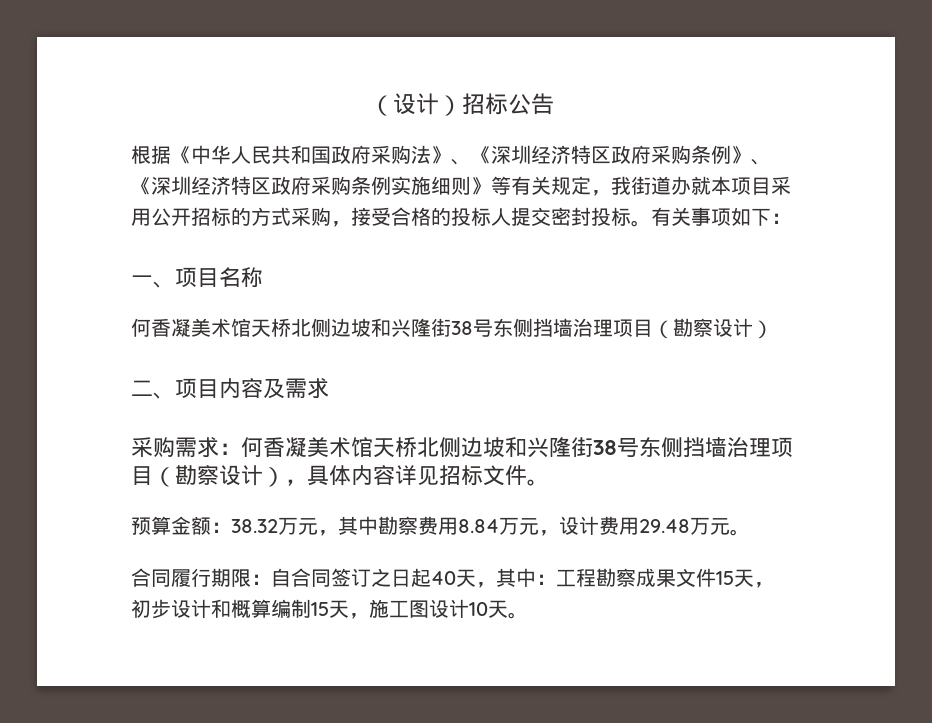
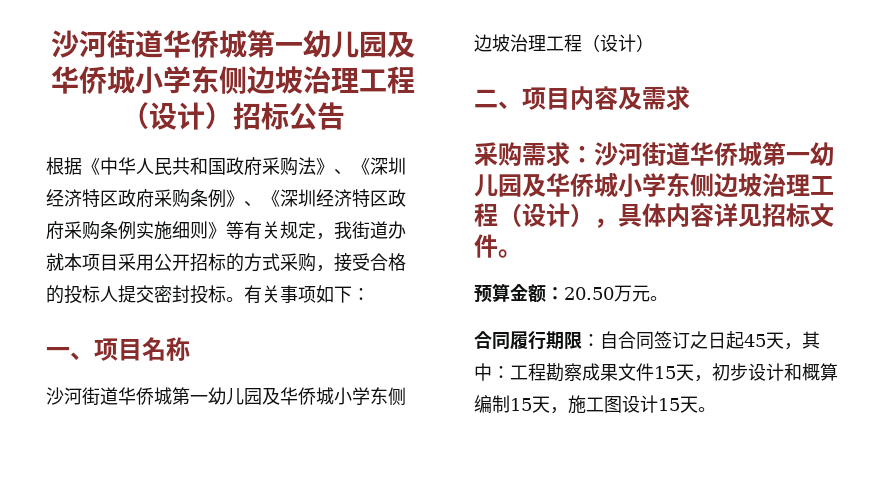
(370, 105) none -> [51,30,415,58] [51,66,415,94] 沙河街道华侨城第一幼儿园及华侨城小学东侧边坡治理工程
[131,318,713,339] 何香凝美术馆天桥北侧边坡和兴隆街38号东侧挡墙治理项目（勘察 -> [46,387,406,406] [474,34,600,52] 沙河街道华侨城第一幼儿园及华侨城小学东侧边坡治理工程（
[241,437,793,458] [131,465,219,487] 何香凝美术馆天桥北侧边坡和兴隆街38号东侧挡墙治理项目（勘察 -> [594,141,834,166] [474,172,834,198] [474,203,522,227] 沙河街道华侨城第一幼儿园及华侨城小学东侧边坡治理工程（
[231,516,690,536] 38.32万元，其中勘察费用8.84万元，设计费用29.48 -> [564,287,614,300] 20.50
[431,571,456,585] 40 -> [744,334,766,347] 45
[469,602,488,616] 10 -> [658,398,680,411] 15

